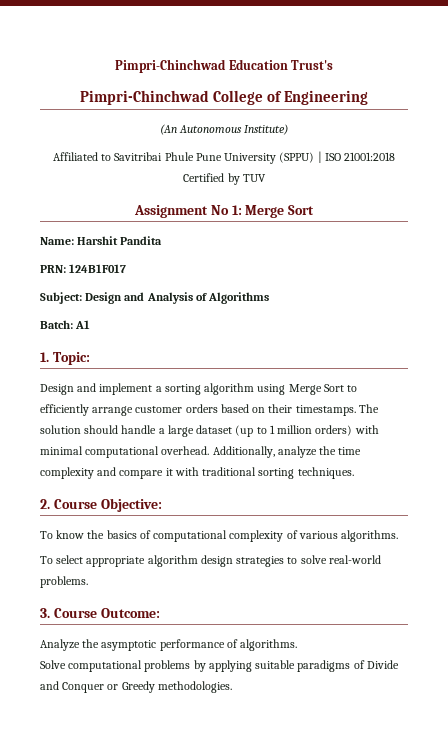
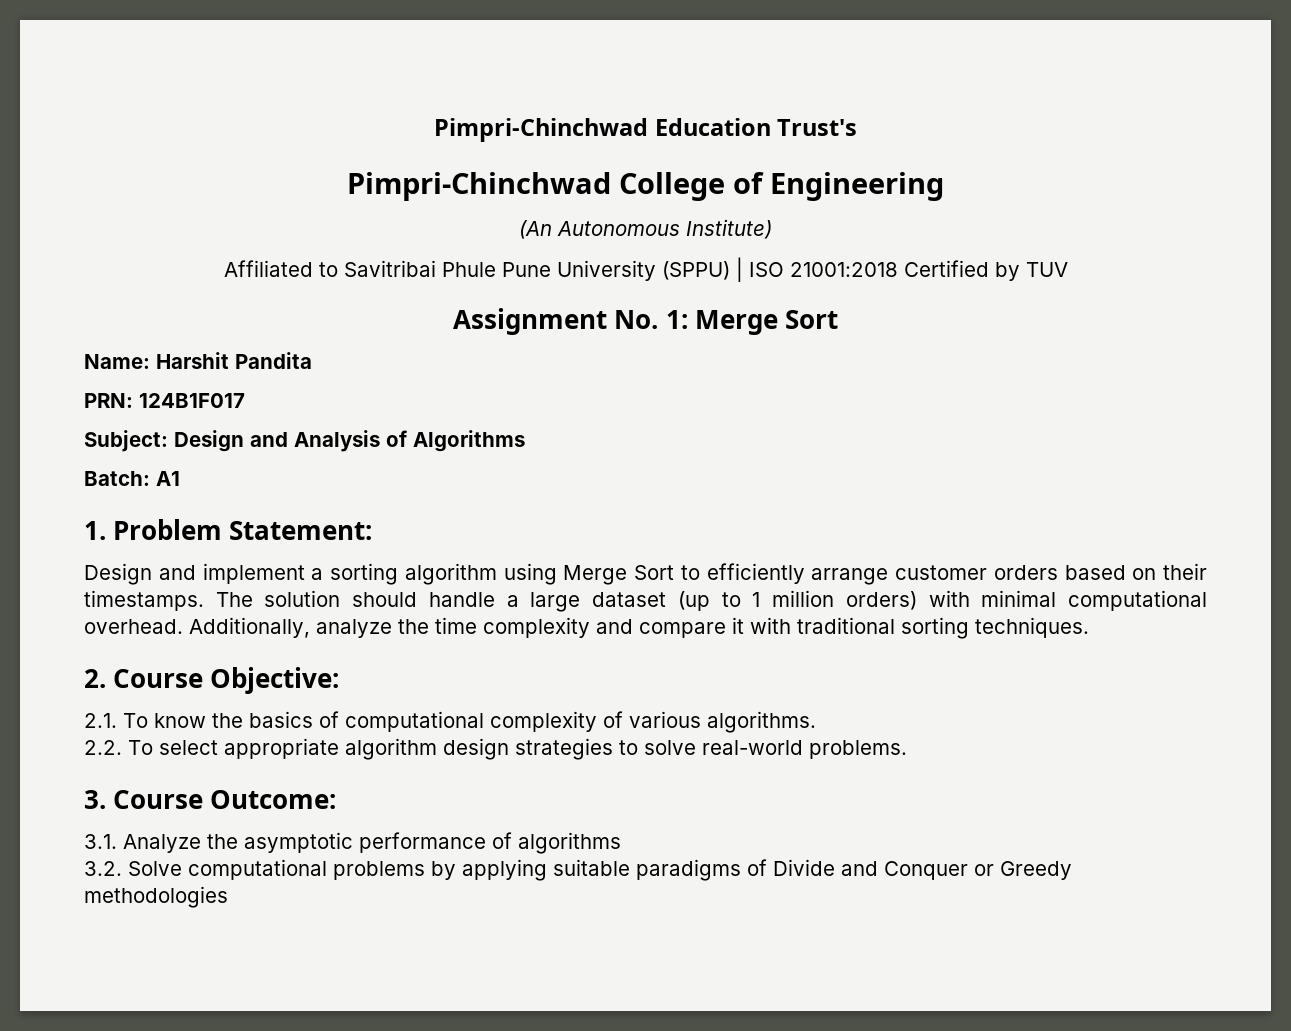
[210,205,229,215] No -> [614,310,659,329] No.
[52,352,90,365] Topic: -> [113,519,373,540] Problem Statement:
(162, 505) none -> [84,713,117,728] 2.1.
(399, 536) none -> [84,740,122,755] 2.2.
(160, 613) none -> [84,834,117,849] 3.1.
[240,639,298,651] algorithms. // -> [518,832,621,854] [84,861,122,876] algorithms // 3.2.
[157,681,232,693] methodologies. -> [84,886,228,908] methodologies

